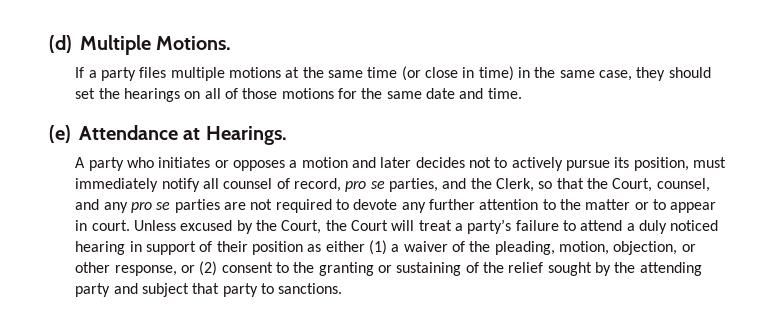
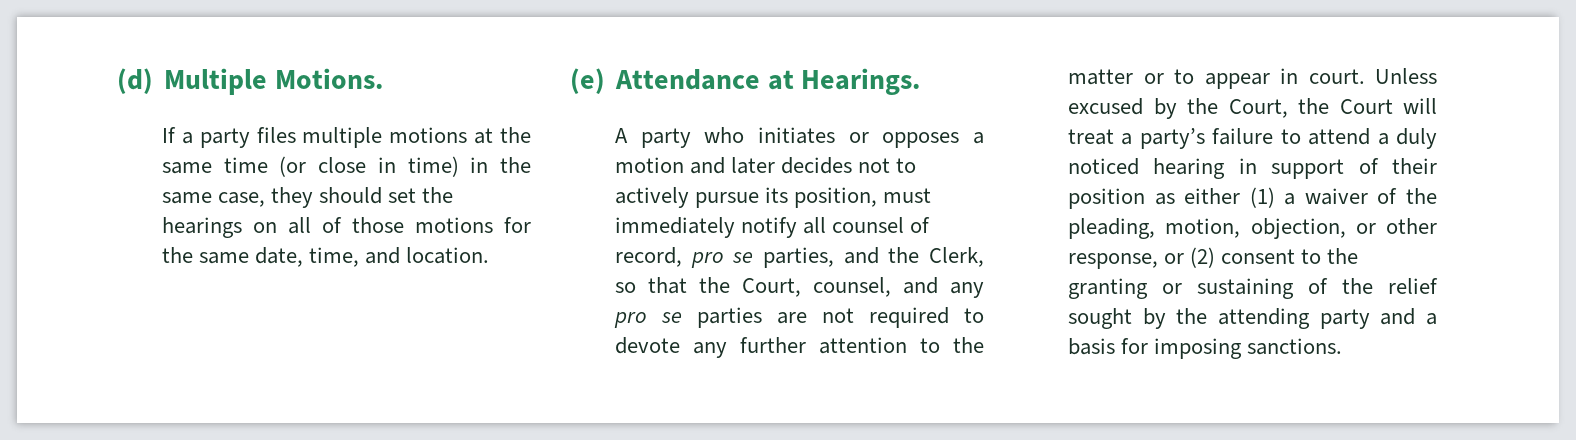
[425,88,522,99] date and time. -> [255,247,490,267] date, time, and location.
[142,283,275,297] subject that party to -> [1426,313,1437,325] [1067,338,1243,359] a basis for imposing

